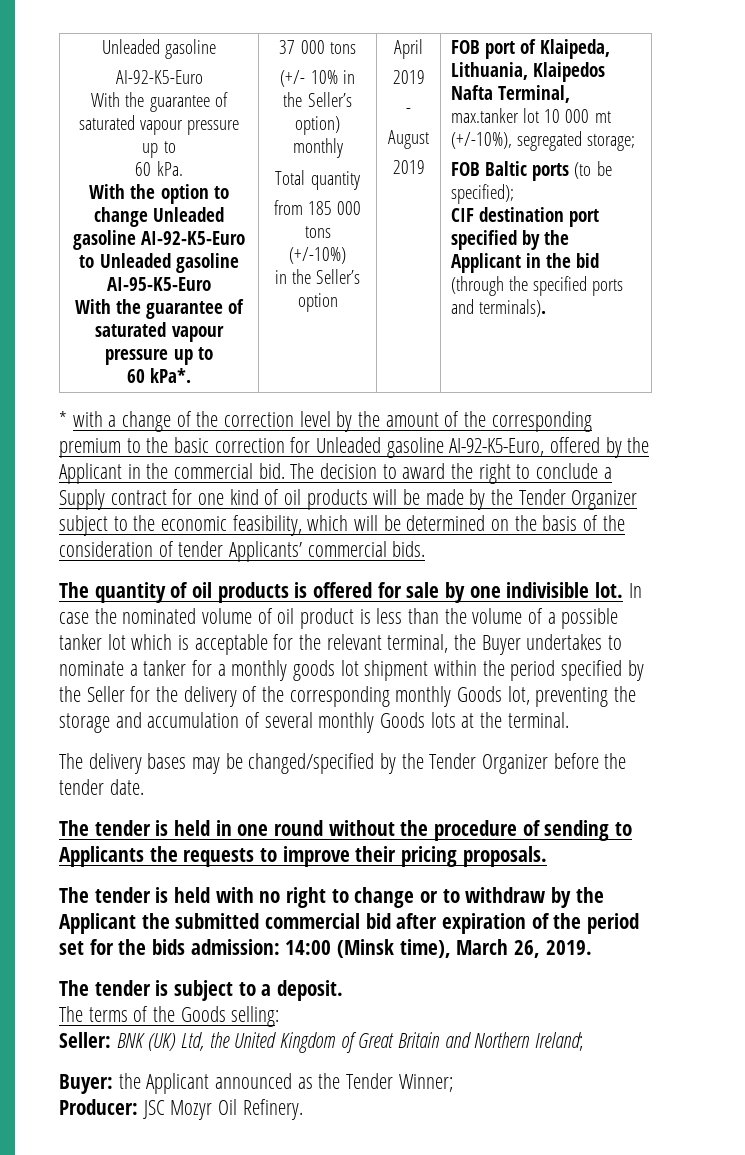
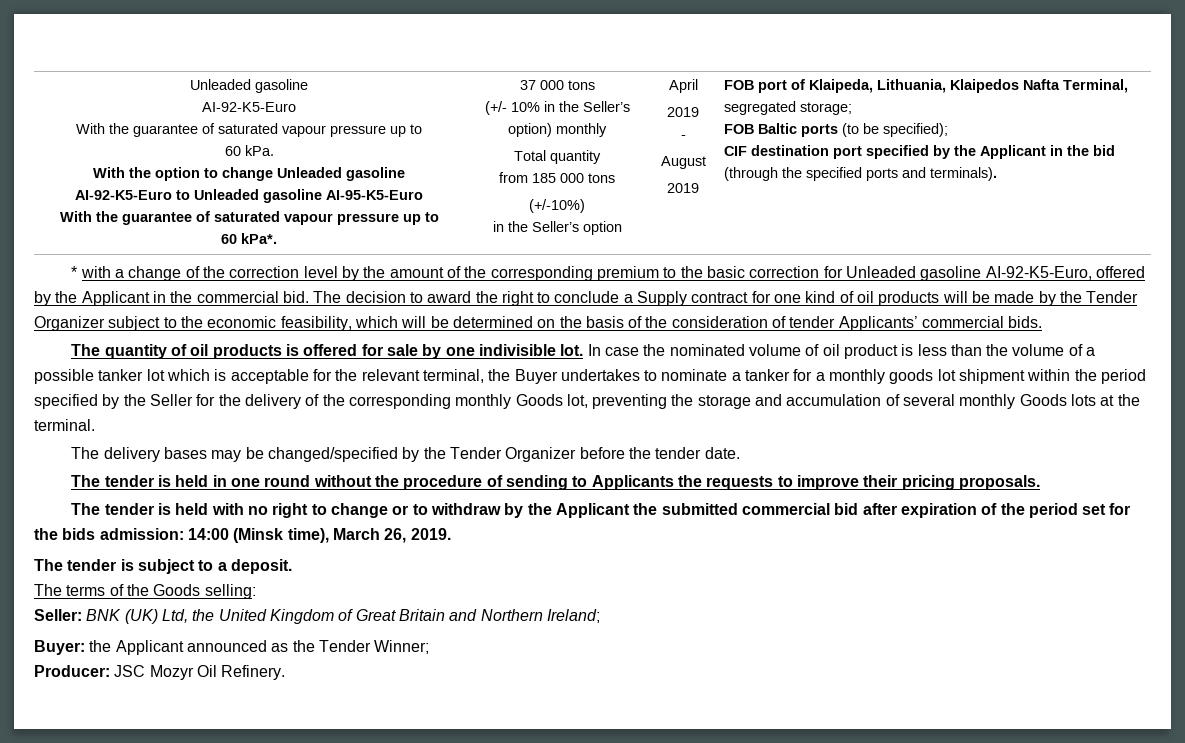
[451,108,611,123] [451,132,513,149] max.tanker lot 10 000 mt (+/-10%), -> (1129, 86) none

